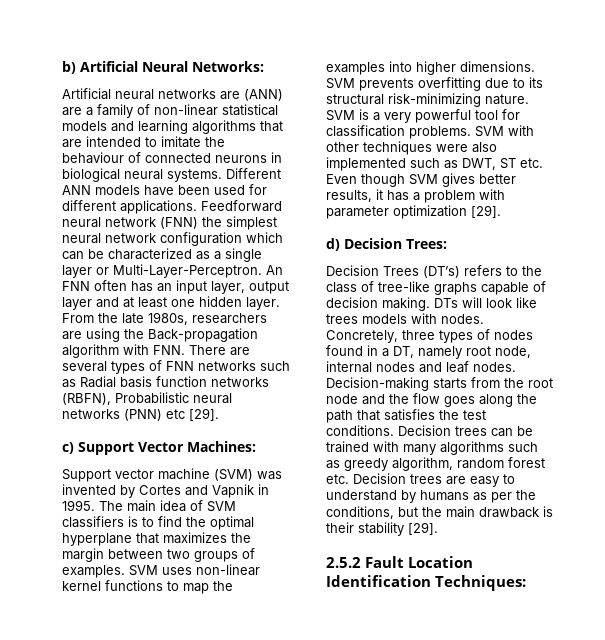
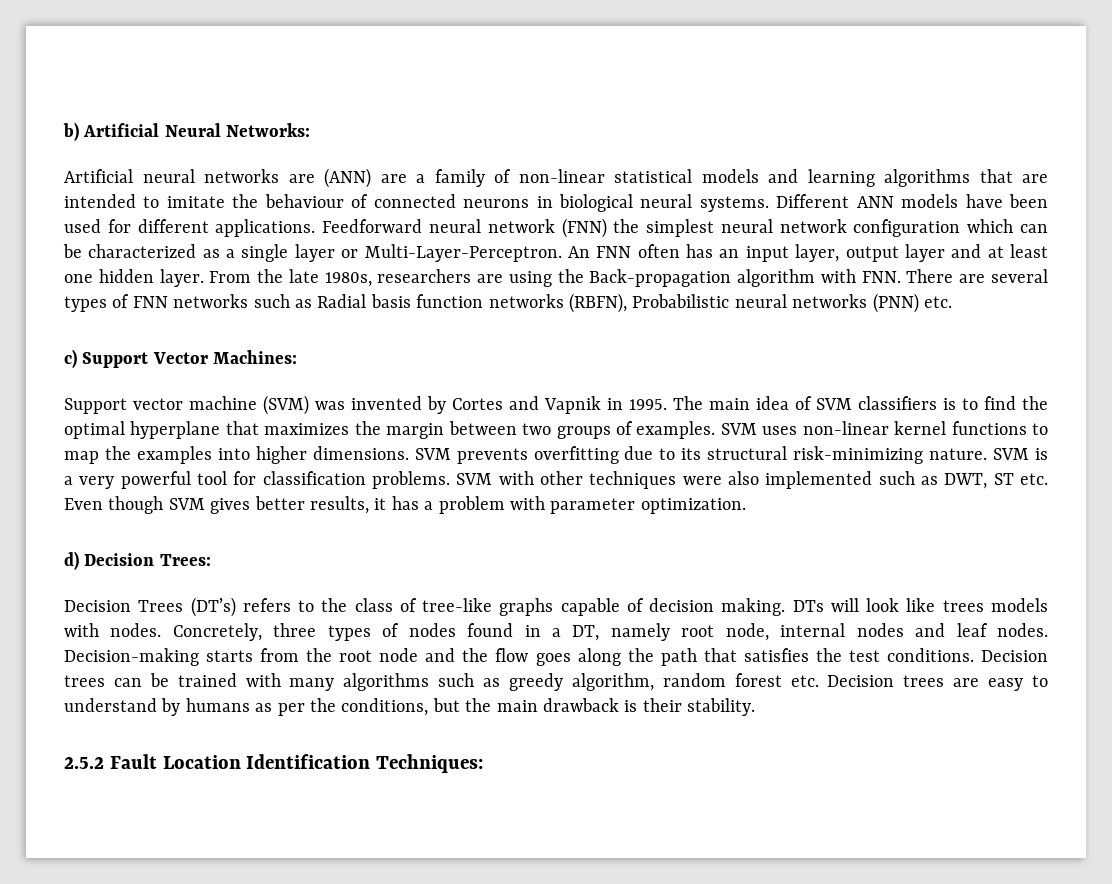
[166,408,219,421] etc [29]. -> [923,296,952,308] etc.
[393,205,501,219] optimization [29]. -> [640,498,746,514] optimization.
[358,522,438,536] stability [29]. -> [687,698,756,716] stability.

